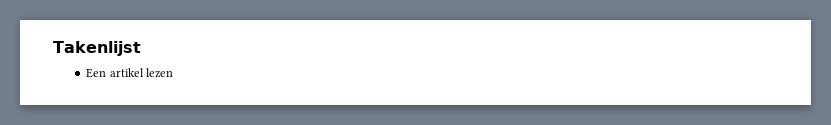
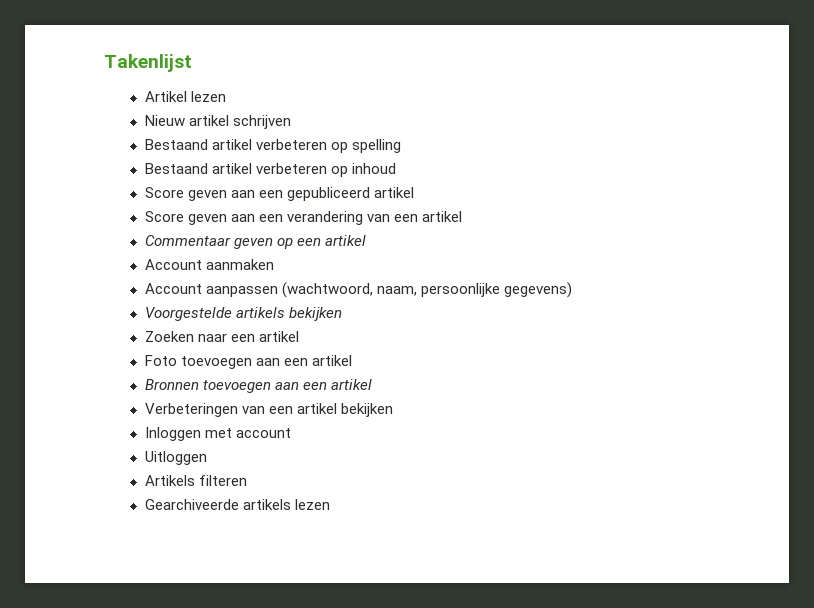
[86,68,144,78] Een artikel -> [144,91,226,102] [144,115,292,129] [144,139,402,153] [144,163,397,177] [144,187,415,201] [144,211,463,225] [144,235,367,249] [144,259,274,270] [144,282,573,298] [144,307,343,321] [144,331,300,342] [144,355,353,369] [144,379,373,393] [144,403,394,417] [144,427,292,441] [144,451,207,465] [144,475,247,486] [144,499,291,510] Artikel lezen // Nieuw artikel schrijven // Bestaand artikel verbeteren op spelling // Bestaand artikel verbeteren op inhoud // Score geven aan een gepubliceerd artikel // Score geven aan een verandering van een artikel // Commentaar geven op een artikel // Account aanmaken // Account aanpassen (wachtwoord, naam, persoonlijke gegevens) // Voorgestelde artikels bekijken // Zoeken naar een artikel // Foto toevoegen aan een artikel // Bronnen toevoegen aan een artikel // Verbeteringen van een artikel bekijken // Inloggen met account // Uitloggen // Artikels filteren // Gearchiveerde artikels

